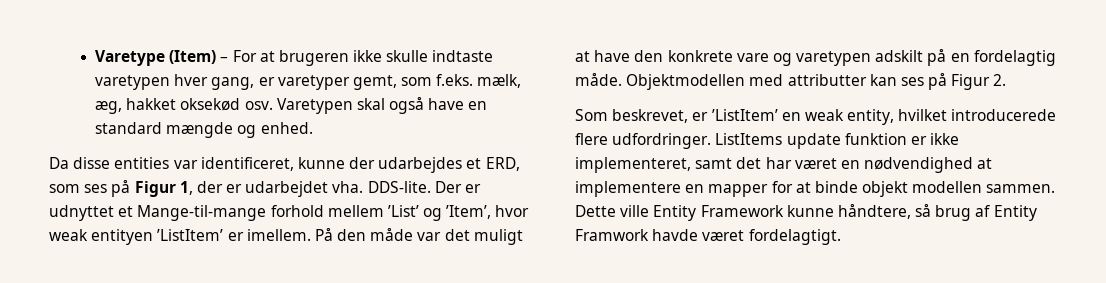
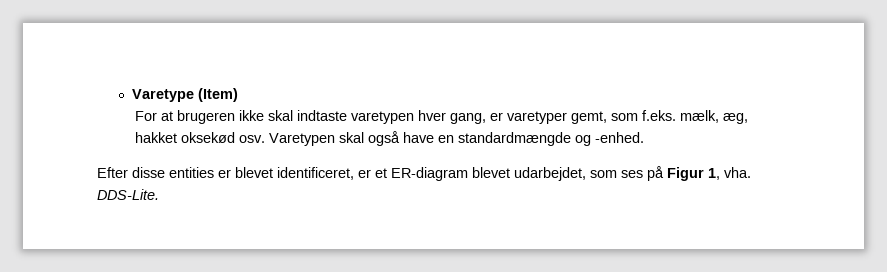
[220,57,229,62] – -> (239, 95) //
[386,50,429,62] skulle -> [268,110,294,121] skal
[94,122,313,138] [49,157,520,173] standard mængde og enhed. // Da disse entities var identificeret, kunne der udarbejdes et ERD, -> [458,132,645,146] [97,167,586,181] standardmængde og -enhed. // Efter disse entities er blevet identificeret, er et ER-diagram blevet udarbejdet,
[196,181,482,197] [49,205,530,221] [49,228,523,245] [575,49,1056,66] [575,73,1007,90] [575,109,1057,125] [575,133,960,149] [575,157,993,173] [575,181,1056,197] [575,204,1037,221] [575,229,841,245] der er udarbejdet vha. DDS-lite. Der er udnyttet et Mange-til-mange forhold mellem ’List’ og ’Item’, hvor weak entityen ’ListItem’ er imellem. På den måde var det muligt at have den konkrete vare og varetypen adskilt på en fordelagtig måde. Objektmodellen med attributter kan ses på Figur 2. // Som beskrevet, er ’ListItem’ en weak entity, hvilket introducerede flere udfordringer. ListItems update funktion er ikke implementeret, samt det har været en nødvendighed at implementere en mapper for at binde objekt modellen sammen. Dette ville Entity Framework kunne håndtere, så brug af Entity Framwork havde været fordelagtigt. -> [724,167,751,178] [97,189,159,200] vha. DDS-Lite.

